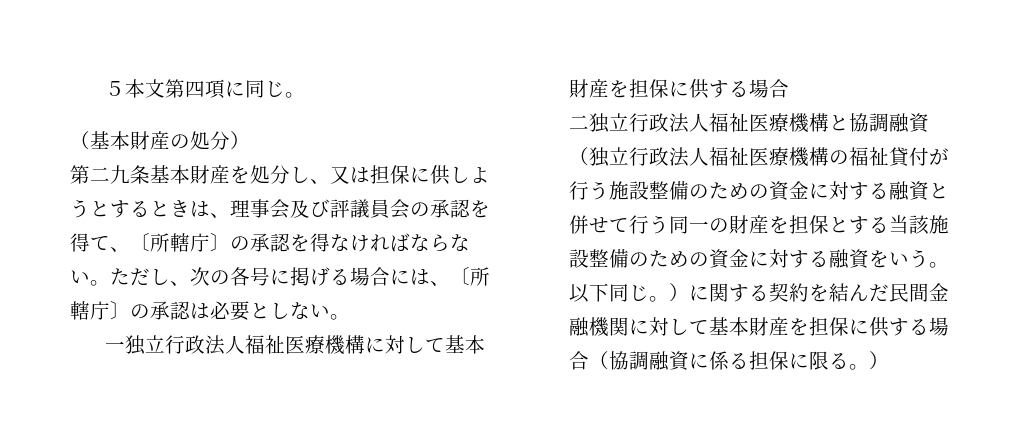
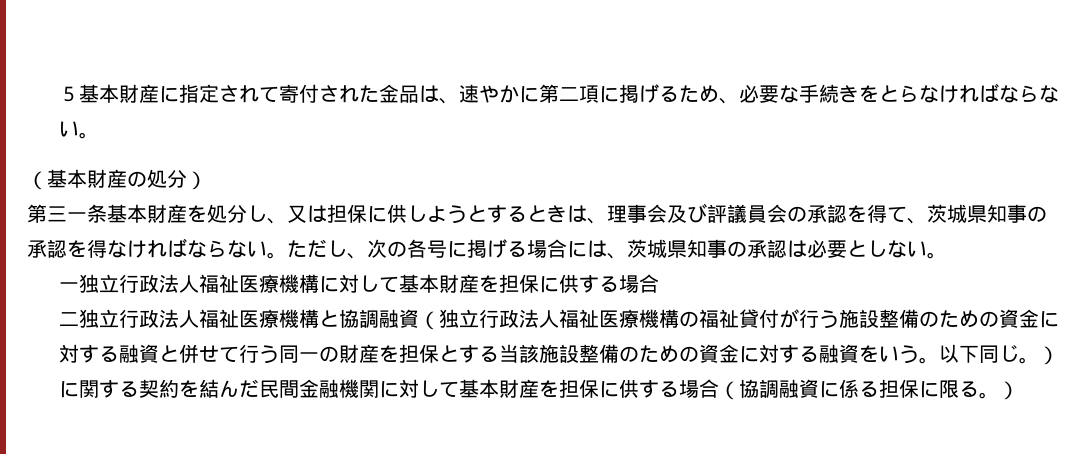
[125,79,286,99] 本文第四項に同じ -> [79,83,1060,104] [59,121,80,137] 基本財産に指定されて寄付された金品は、速やかに第二項に掲げるため、必要な手続きをとらなければならない
[90,165,130,184] 二九 -> [47,206,87,222] 三一
[130,233,230,252] 〔所轄庁〕 -> [927,204,1027,223] 茨城県知事
[450,267,490,286] [70,301,130,320] 〔所轄庁〕 -> [627,239,727,258] 茨城県知事

